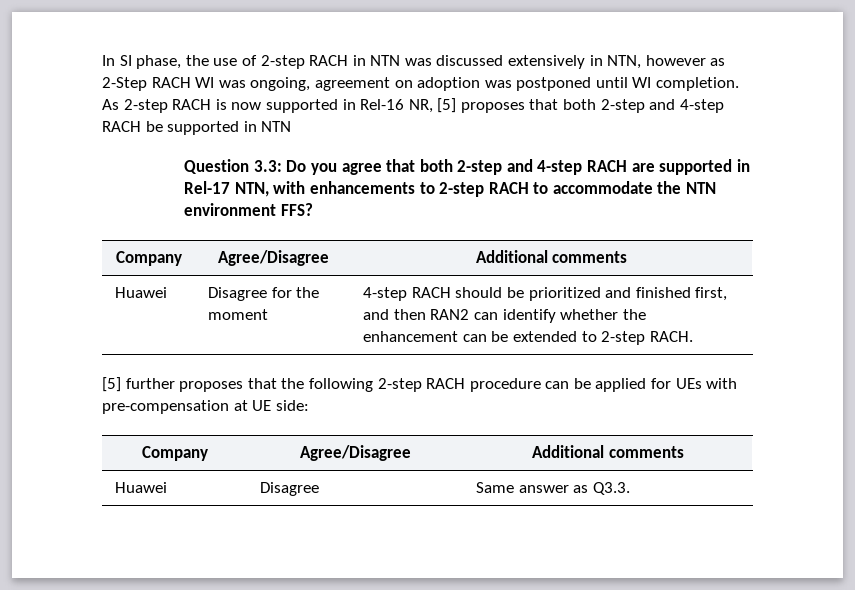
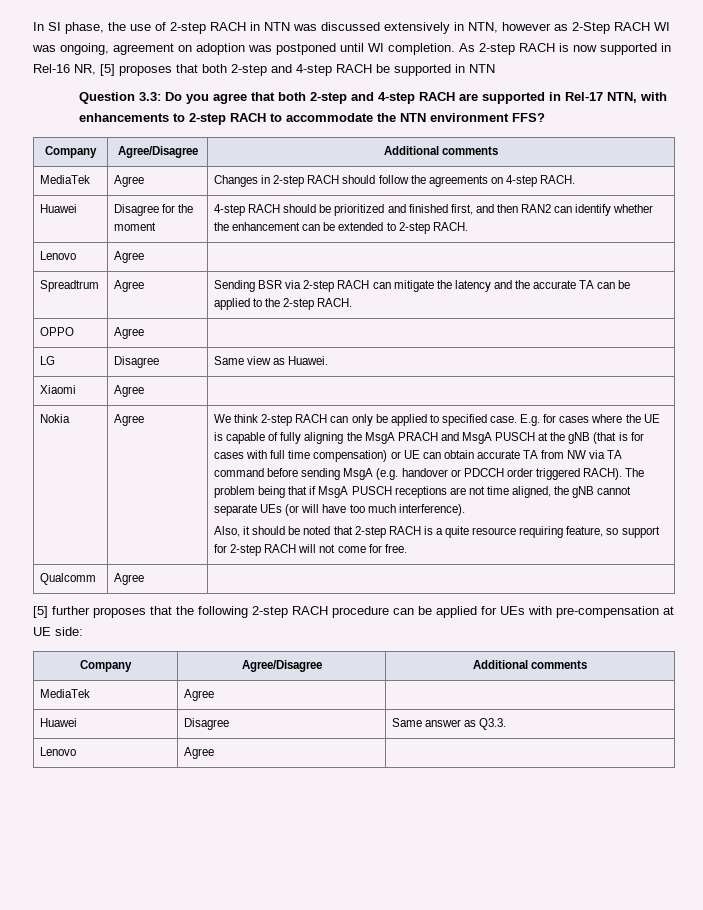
(628, 257) none -> [40,175,91,184] [114,175,145,187] [214,175,576,187] // MediaTek | Agree | Changes in 2-step RACH should follow the agreements on 4-step RACH.
(693, 336) none -> [40,251,77,260] [114,251,145,263] [40,280,100,292] [114,280,145,292] [214,280,631,292] [214,298,353,310] [40,327,75,336] [114,327,145,339] [40,356,56,365] [114,356,160,368] [214,356,329,365] [40,385,77,394] [114,385,145,397] [40,414,71,423] [114,414,145,426] [214,414,660,426] [214,432,644,444] [214,450,623,462] [214,468,645,480] [214,486,632,498] [214,504,465,516] [214,526,660,538] [214,544,407,556] [40,573,97,585] [114,573,145,585] // Lenovo | Agree | // Spreadtrum | Agree | Sending BSR via 2-step RACH can mitigate the latency and the accurate TA can be applied to the 2-step RACH. // OPPO | Agree | // LG | Disagree | Same view as Huawei. // Xiaomi | Agree | // Nokia | Agree | We think 2-step RACH can only be applied to specified case. E.g. for cases where the UE is capable of fully aligning the MsgA PRACH and MsgA PUSCH at the gNB (that is for cases with full time compensation) or UE can obtain accurate TA from NW via TA command before sending MsgA (e.g. handover or PDCCH order triggered RACH). The problem being that if MsgA PUSCH receptions are not time aligned, the gNB cannot separate UEs (or will have too much interference). // Also, it should be noted that 2-step RACH is a quite resource requiring feature, so support for 2-step RACH will not come for free. // Qualcomm | Agree |
(684, 452) none -> [40,689,91,698] [184,689,215,701] // MediaTek | Agree |
(630, 488) none -> [40,747,77,756] [184,747,215,759] // Lenovo | Agree |

